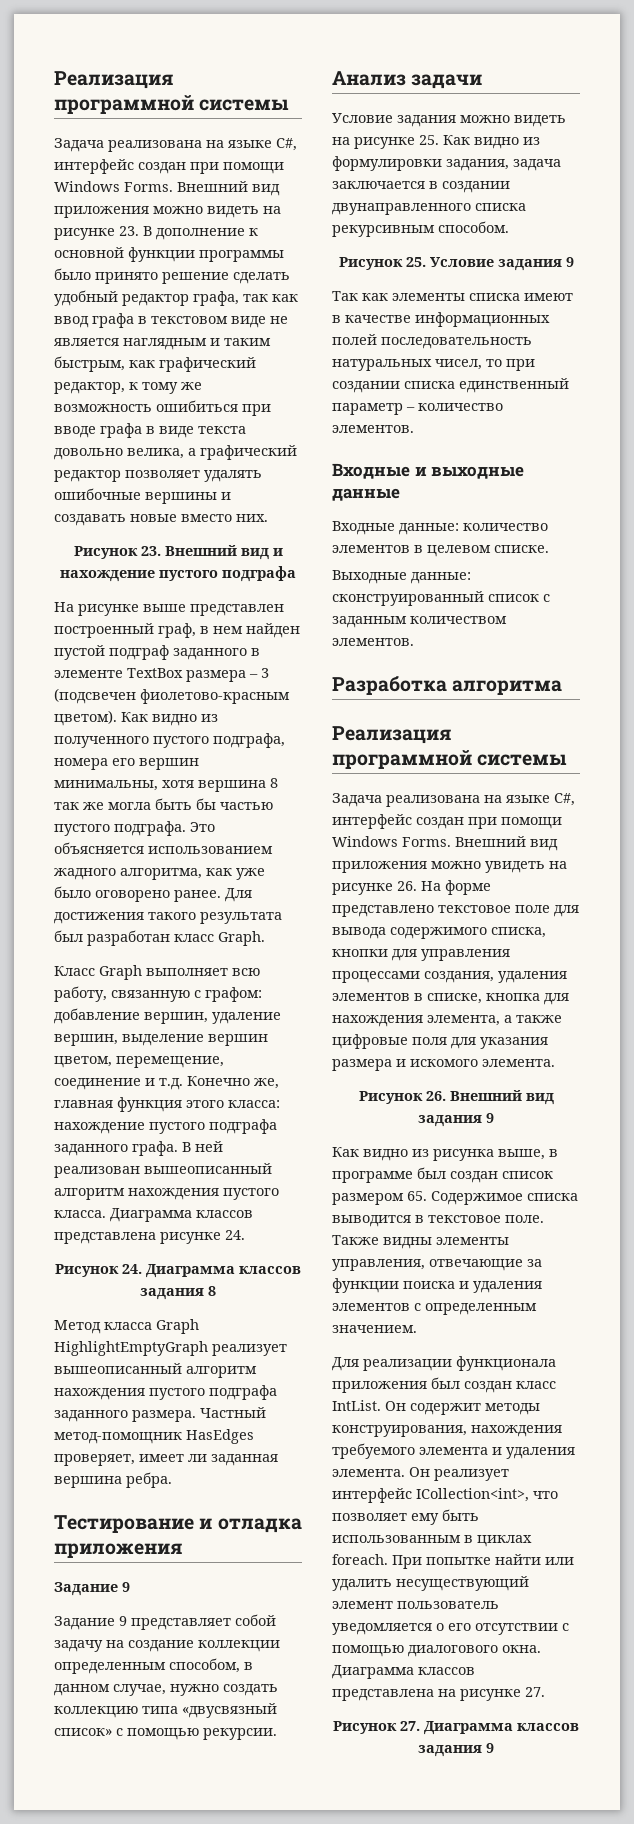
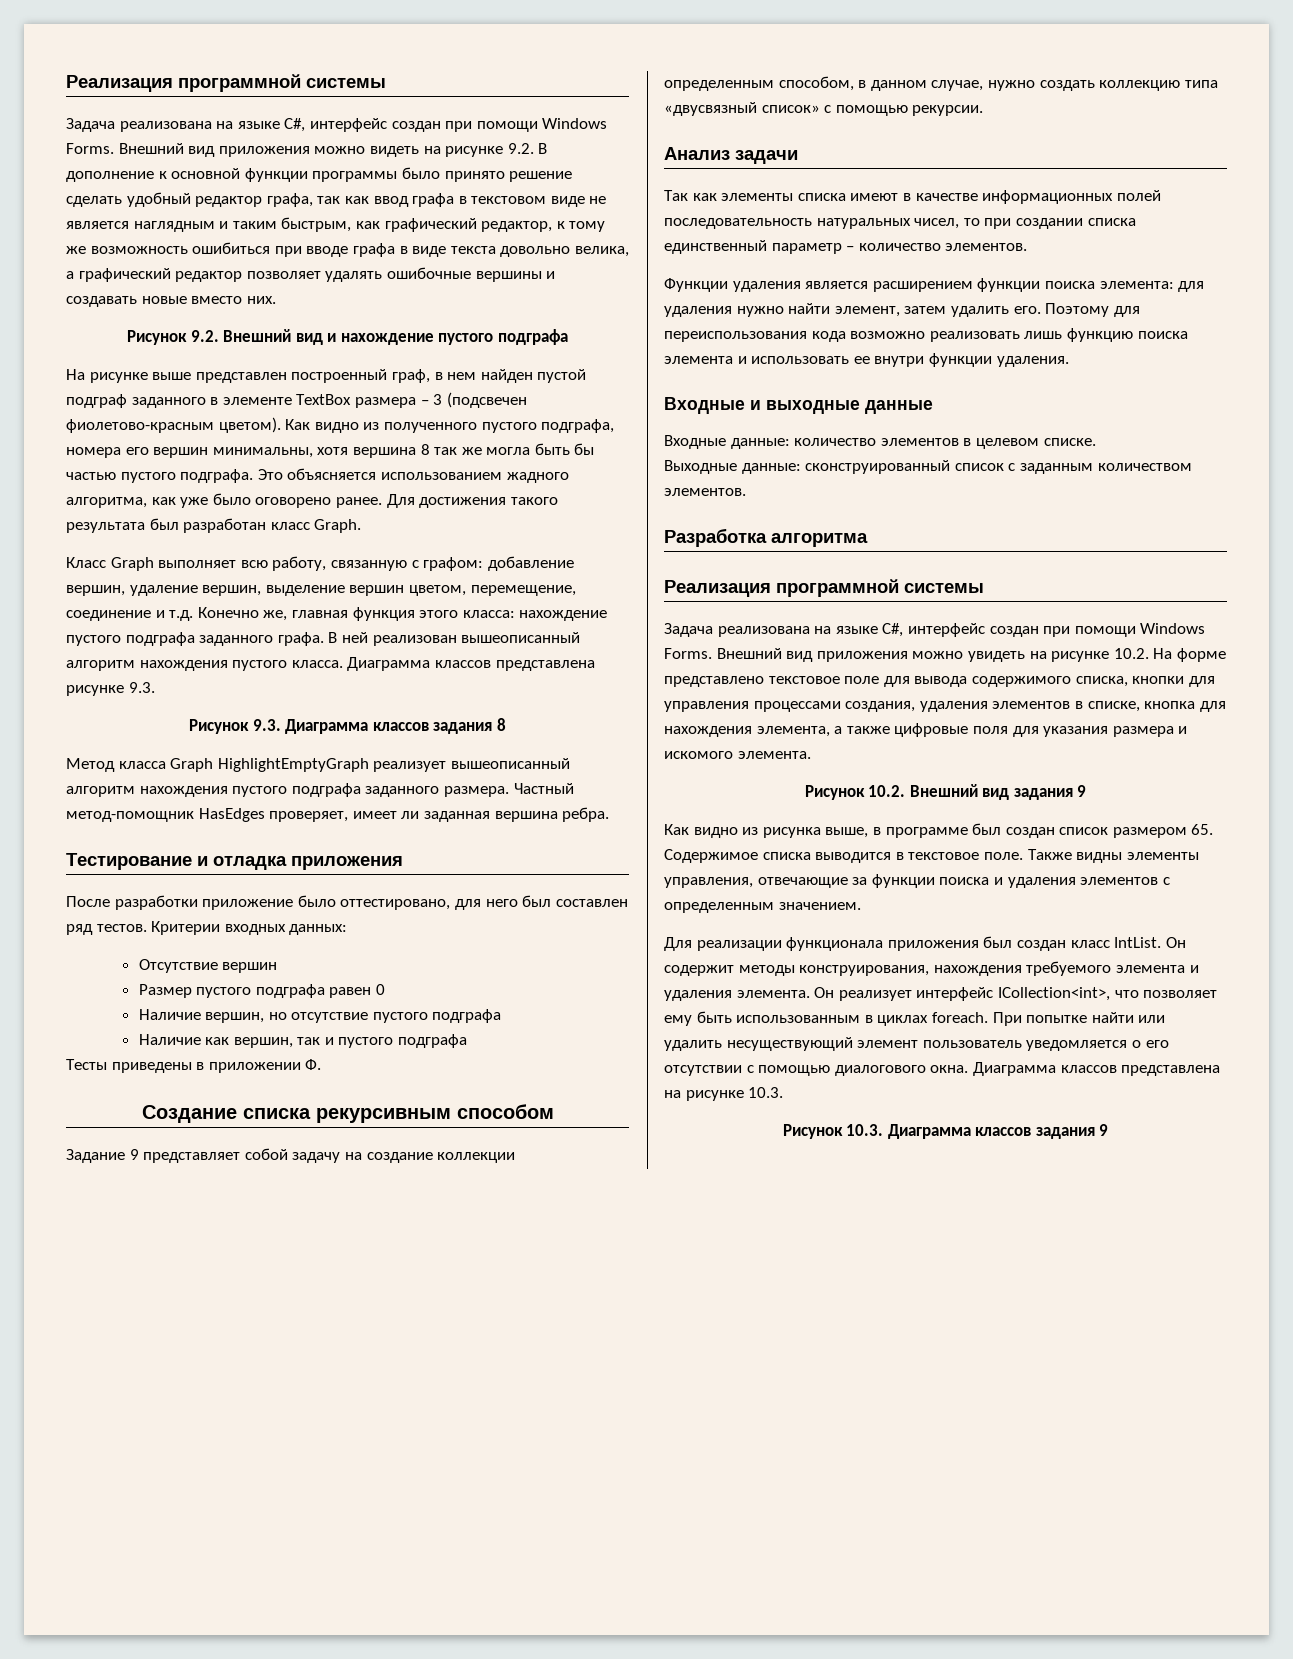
[119,226,139,236] 23. -> [507,143,534,154] 9.2.
[140,546,161,556] 23. -> [190,330,219,342] 9.2.
[225,1230,245,1240] [55,1264,142,1277] 24. // Рисунок 24. -> [128,682,155,693] [189,719,281,734] 9.3. // Рисунок 9.3.
[54,1582,130,1596] Задание 9 -> [66,895,628,910] [66,921,348,935] [138,959,278,973] [138,984,385,998] [138,1009,502,1023] [138,1034,468,1048] [66,1059,322,1073] [141,1104,554,1123] После разработки приложение было оттестировано, для него был составлен ряд тестов. Критерии входных данных: // Отсутствие вершин // Размер пустого подграфа равен 0 // Наличие вершин, но отсутствие пустого подграфа // Наличие как вершин, так и пустого подграфа // Тесты приведены в приложении Ф. // Создание списка рекурсивным способом
[332,113,566,127] [332,135,540,149] [332,156,561,171] [332,181,510,193] [332,203,526,215] [332,221,509,237] [338,257,574,271] // Условие задания можно видеть на рисунке 25. Как видно из формулировки задания, задача заключается в создании двунаправленного списка рекурсивным способом. // Рисунок 25. Условие задания 9 -> (798, 157) none
(414, 429) none -> [664,278,1205,292] [664,303,1140,317] [664,328,1188,342] [664,353,1069,367] // Функции удаления является расширением функции поиска элемента: для удаления нужно найти элемент, затем удалить его. Поэтому для переиспользования кода возможно реализовать лишь функцию поиска элемента и использовать ее внутри функции удаления.
[397,881,417,891] 26. -> [1113,648,1149,659] 10.2.
[425,1091,446,1101] 26. -> [868,785,906,797] 10.2.
[525,1687,545,1697] [333,1721,420,1734] 27. // Рисунок 27. -> [748,1087,784,1098] [782,1124,884,1139] 10.3. // Рисунок 10.3.

